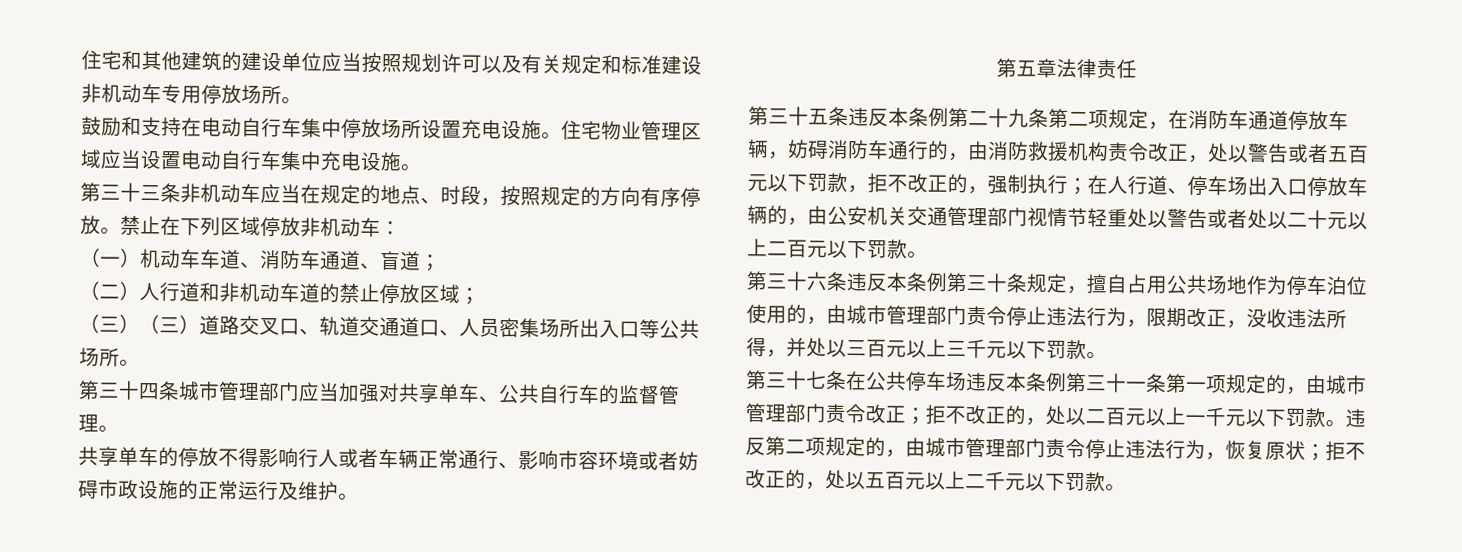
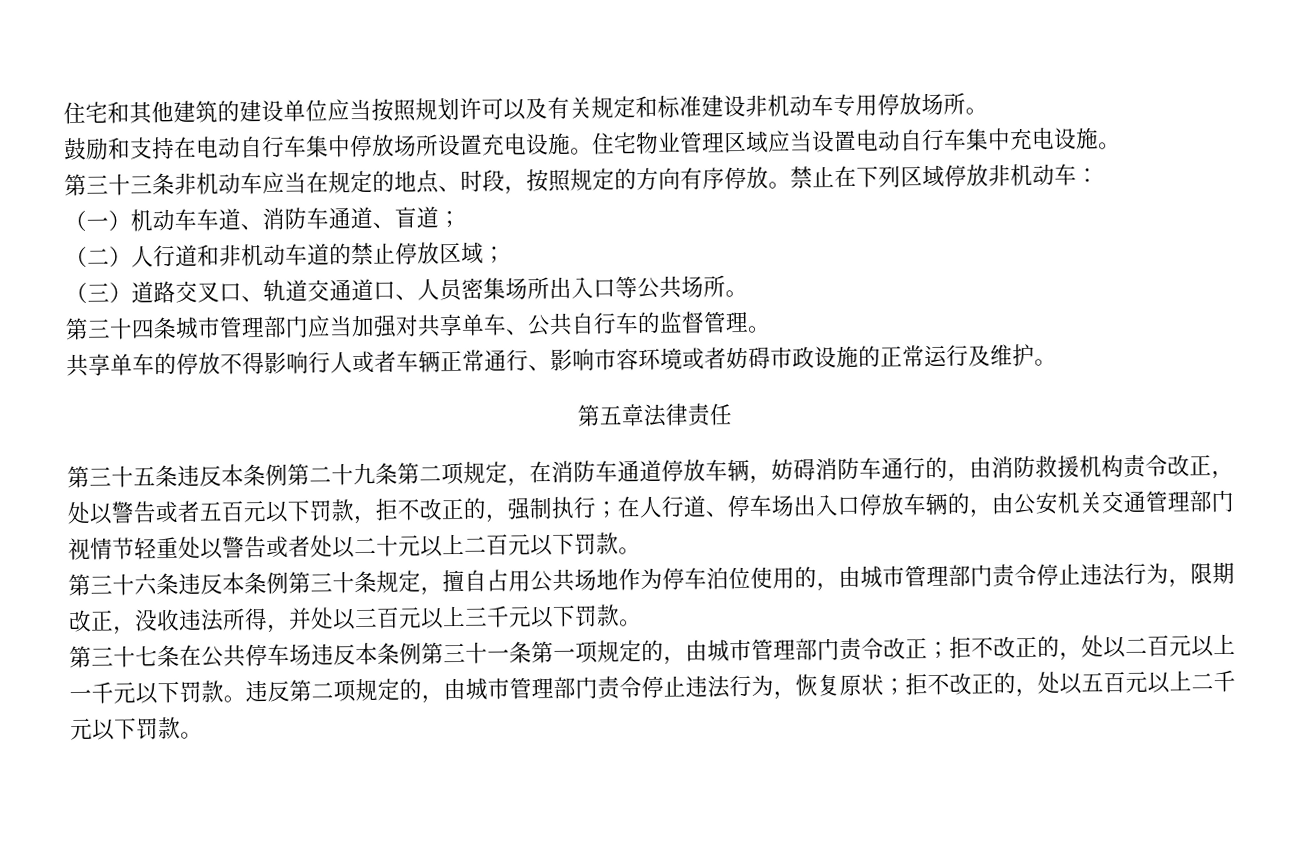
[139,314,200,335] （三） -> (132, 293) none

